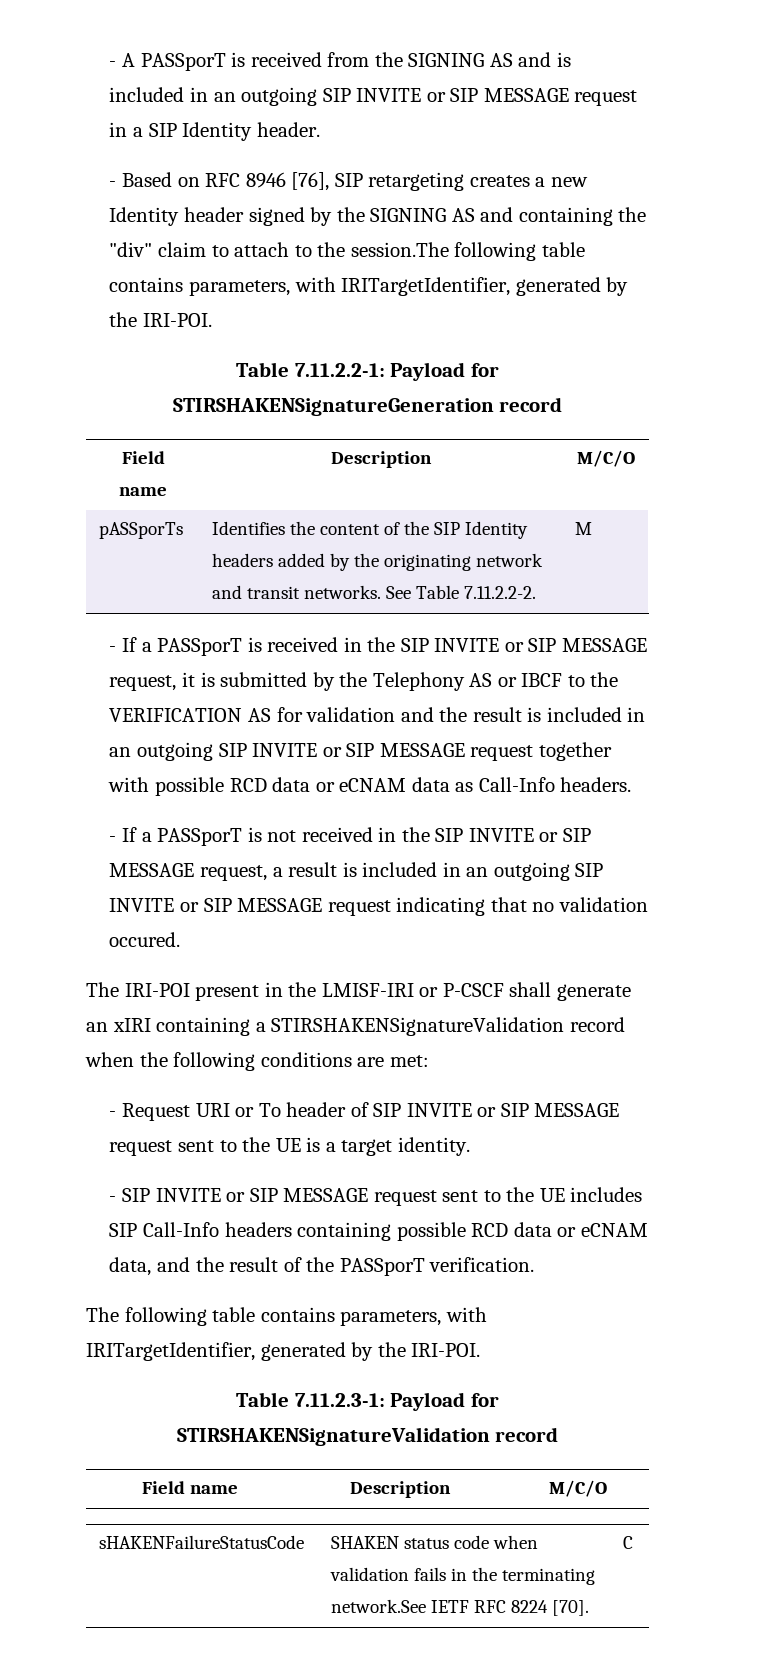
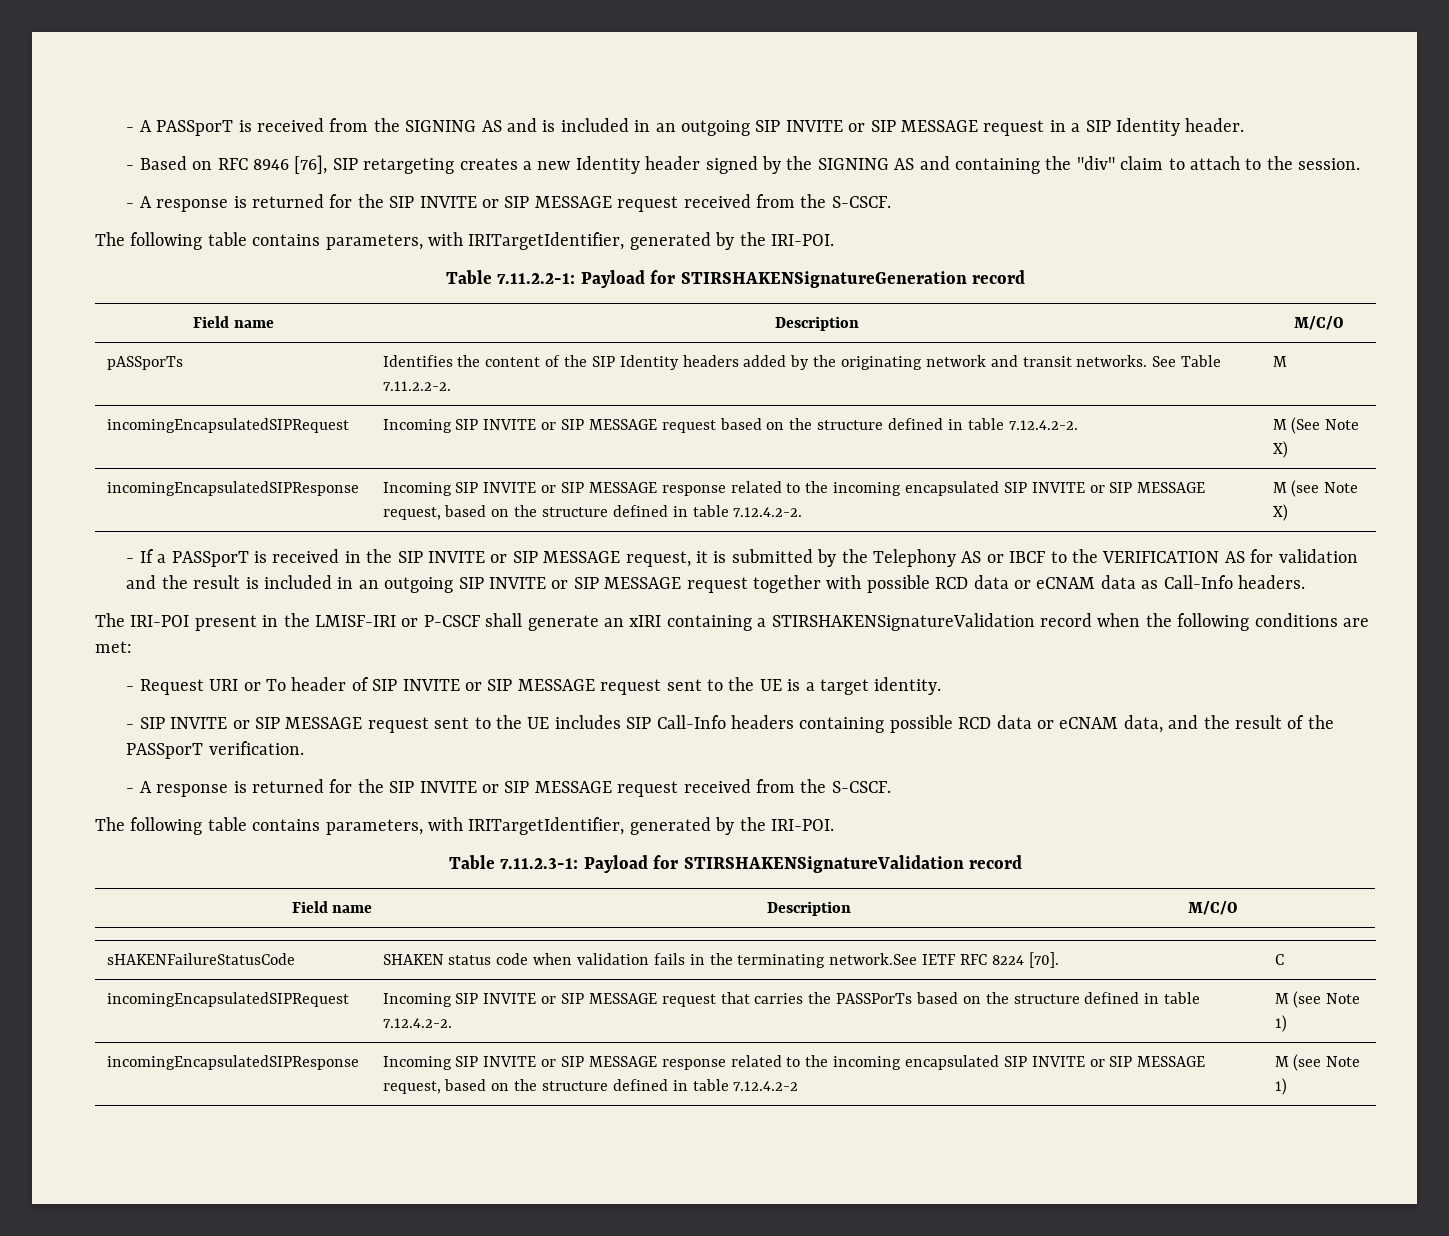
[350,242,449,257] session.The -> [1298,158,1361,170] [126,194,891,212] [95,232,125,246] session. // - A response is returned for the SIP INVITE or SIP MESSAGE request received from the S-CSCF. // The
(593, 528) none -> [106,418,349,433] [382,418,1078,433] [1272,417,1360,434] [1272,441,1288,458] [106,481,359,496] [382,481,1206,496] [382,505,803,520] [1272,480,1359,497] [1272,504,1288,521] // incomingEncapsulatedSIPRequest | Incoming SIP INVITE or SIP MESSAGE request based on the structure defined in table 7.12.4.2-2. | M (See Note X) // incomingEncapsulatedSIPResponse | Incoming SIP INVITE or SIP MESSAGE response related to the incoming encapsulated SIP INVITE or SIP MESSAGE request, based on the structure defined in table 7.12.4.2-2. | M (see Note X)
[109,827,591,846] [109,862,604,881] [109,897,648,916] [109,932,181,947] // - If a PASSporT is not received in the SIP INVITE or SIP MESSAGE request, a result is included in an outgoing SIP INVITE or SIP MESSAGE request indicating that no validation occured. -> (1306, 582) none
(535, 1264) none -> [126,779,891,797] // - A response is returned for the SIP INVITE or SIP MESSAGE request received from the S-CSCF.
(634, 1542) none -> [106,992,349,1007] [382,992,1201,1007] [382,1018,452,1028] [1274,991,1361,1008] [1274,1015,1287,1032] [106,1055,359,1070] [382,1055,1206,1070] [382,1079,799,1094] [1274,1054,1361,1071] [1274,1078,1287,1095] // incomingEncapsulatedSIPRequest | Incoming SIP INVITE or SIP MESSAGE request that carries the PASSPorTs based on the structure defined in table 7.12.4.2-2. | M (see Note 1) // incomingEncapsulatedSIPResponse | Incoming SIP INVITE or SIP MESSAGE response related to the incoming encapsulated SIP INVITE or SIP MESSAGE request, based on the structure defined in table 7.12.4.2-2 | M (see Note 1)

